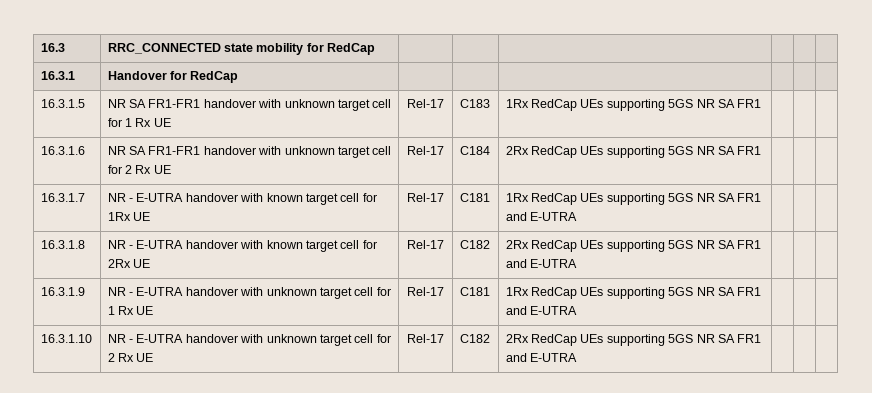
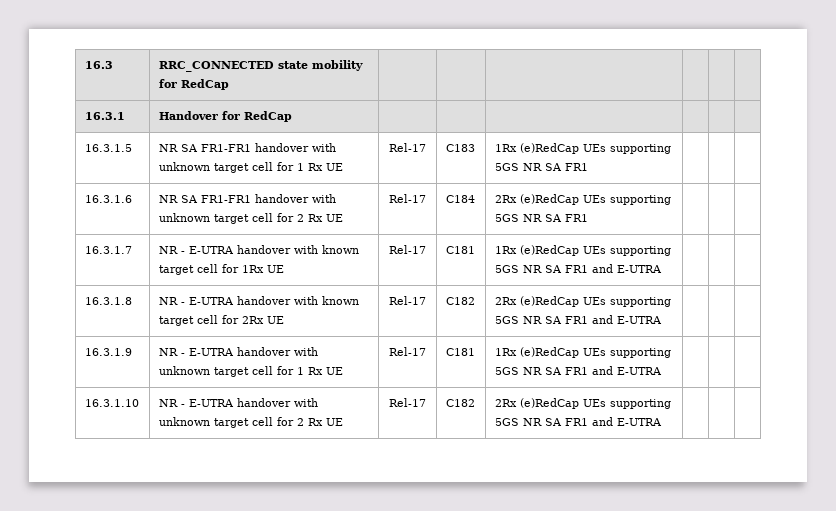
[531,99,578,111] RedCap -> [519,143,579,154] (e)RedCap
[531,146,578,158] RedCap -> [519,194,579,205] (e)RedCap
[531,193,578,205] RedCap -> [519,245,579,256] (e)RedCap
[531,240,578,252] RedCap -> [519,296,579,307] (e)RedCap
[531,287,578,299] RedCap -> [519,347,579,358] (e)RedCap
[531,334,578,346] RedCap -> [519,398,579,409] (e)RedCap

